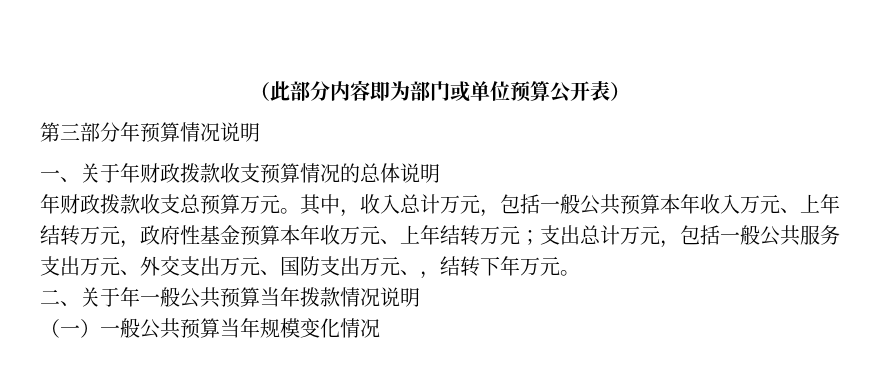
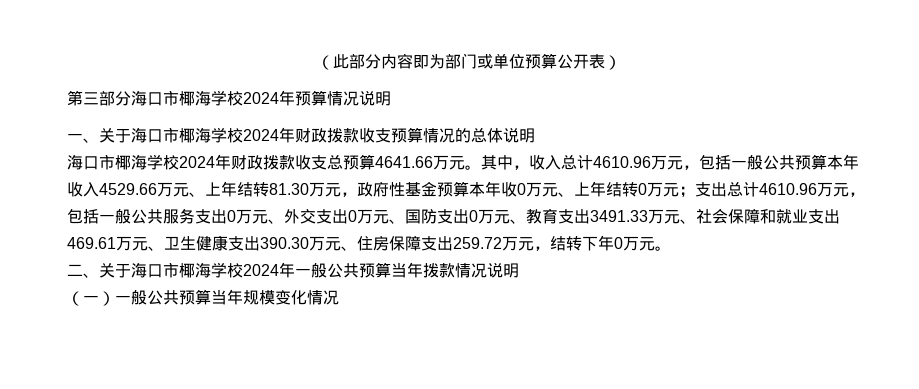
(120, 132) none -> [131,90,279,106] 海口市椰海学校2024
(120, 173) none -> [131,127,279,143] 海口市椰海学校2024
(440, 173) none -> [67,154,215,170] 海口市椰海学校2024
(240, 204) none -> [375,156,433,168] 4641.66
(440, 204) none -> [593,156,651,168] 4610.96
[740,194,840,214] [40,225,80,246] 万元、上年结转 -> [99,181,309,197] 4529.66万元、上年结转81.30
[340,225,480,246] 万元、上年结转 -> [517,181,647,197] 0万元、上年结转0
(620, 235) none -> [759,183,817,195] 4610.96
(80, 266) none -> [227,210,236,222] 0
(220, 266) none -> [348,210,357,222] 0
[360,257,420,276] 万元、 -> [469,208,840,224] [67,235,534,251] 0万元、教育支出3491.33万元、社会保障和就业支出469.61万元、卫生健康支出390.30万元、住房保障支出259.72万元
(520, 266) none -> [614,237,623,249] 0
(120, 297) none -> [131,262,279,278] 海口市椰海学校2024

